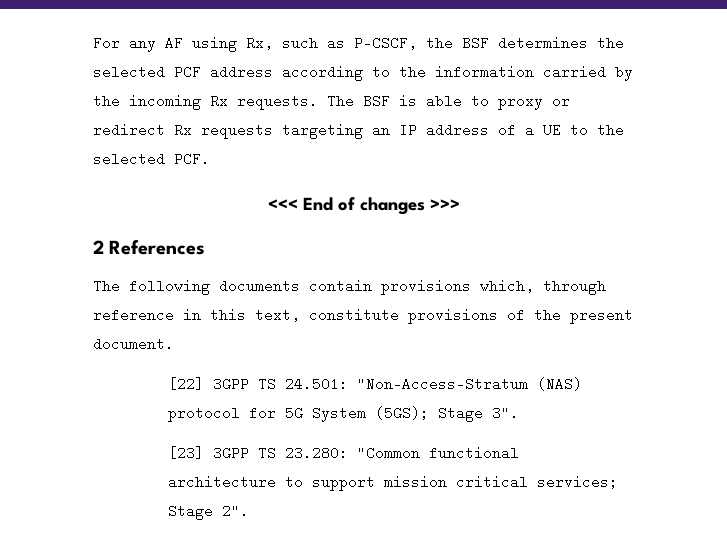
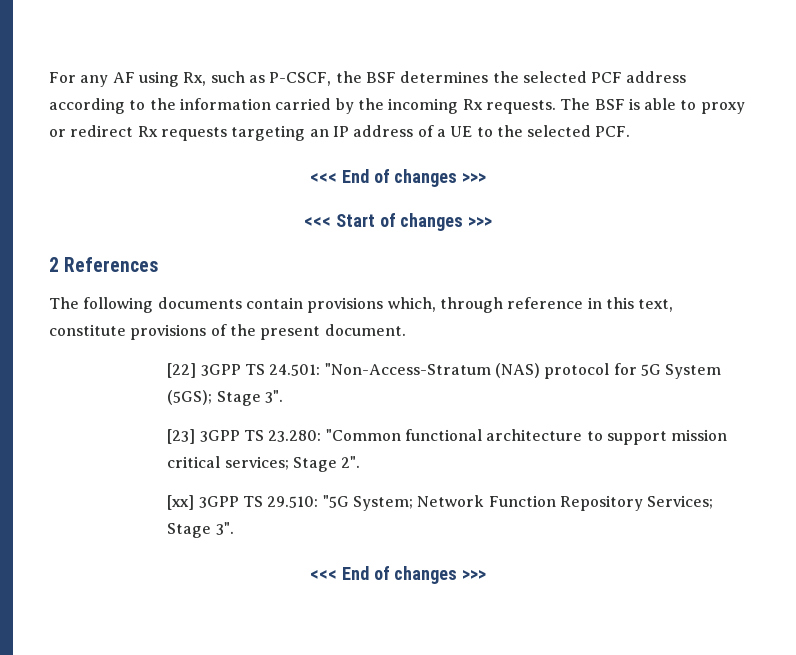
(460, 204) none -> [303,213,493,231] // <<< Start of changes >>>
(250, 511) none -> [167,495,714,511] [167,522,234,538] [309,566,487,584] // [xx] 3GPP TS 29.510: "5G System; Network Function Repository Services; Stage 3". // <<< End of changes >>>

